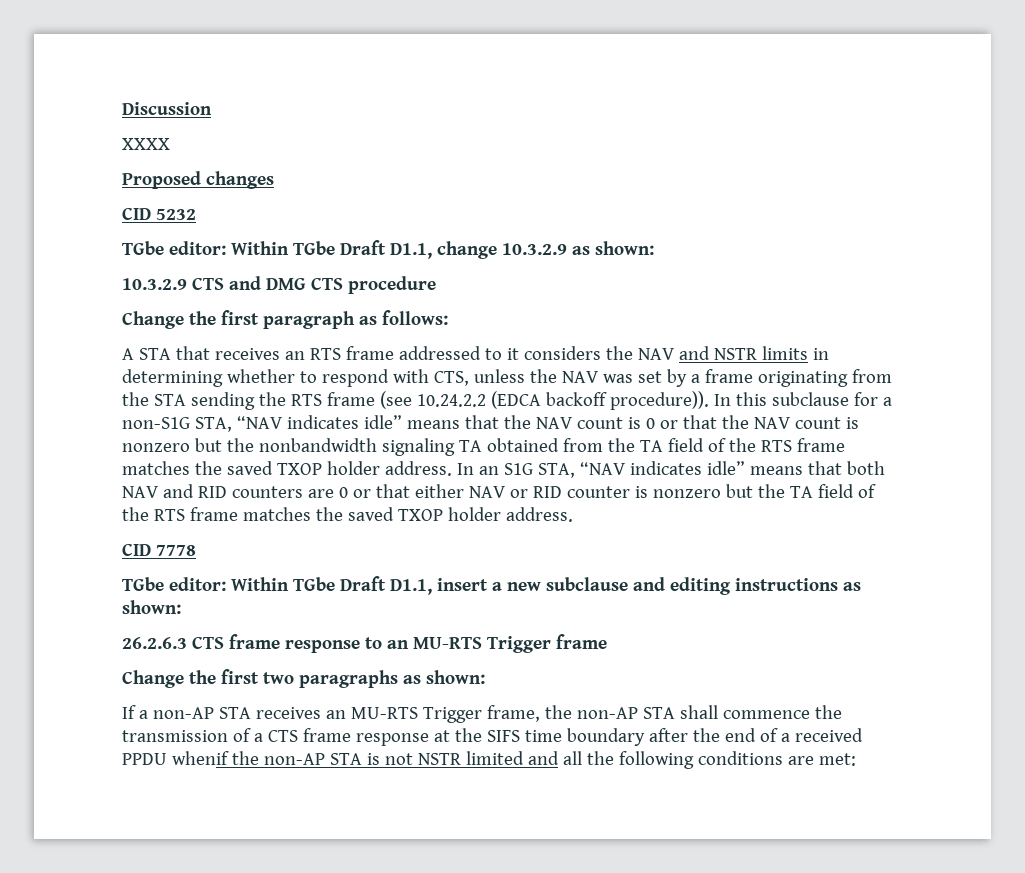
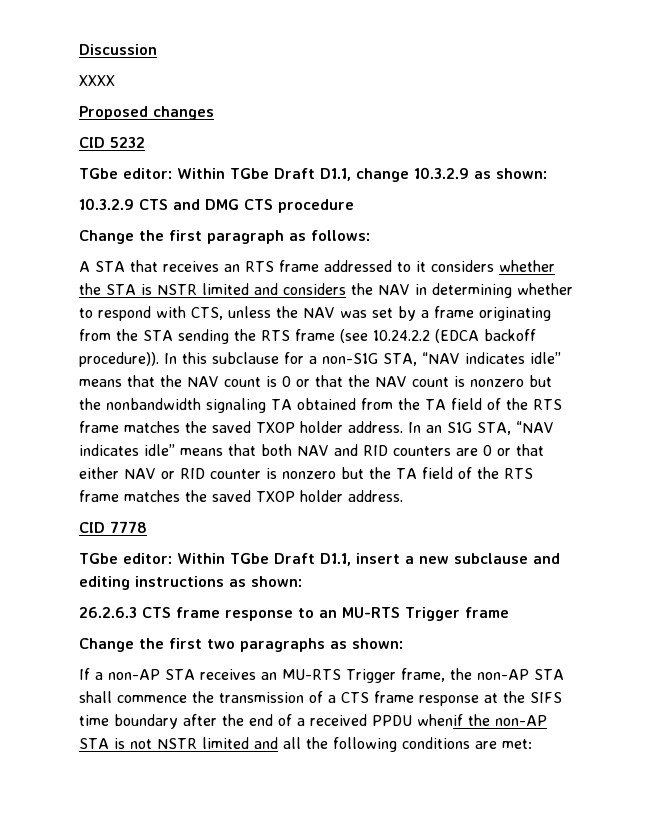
[605,346,808,360] the NAV and NSTR limits -> [498,260,555,272] [79,283,410,295] whether the STA is NSTR limited and considers the NAV

